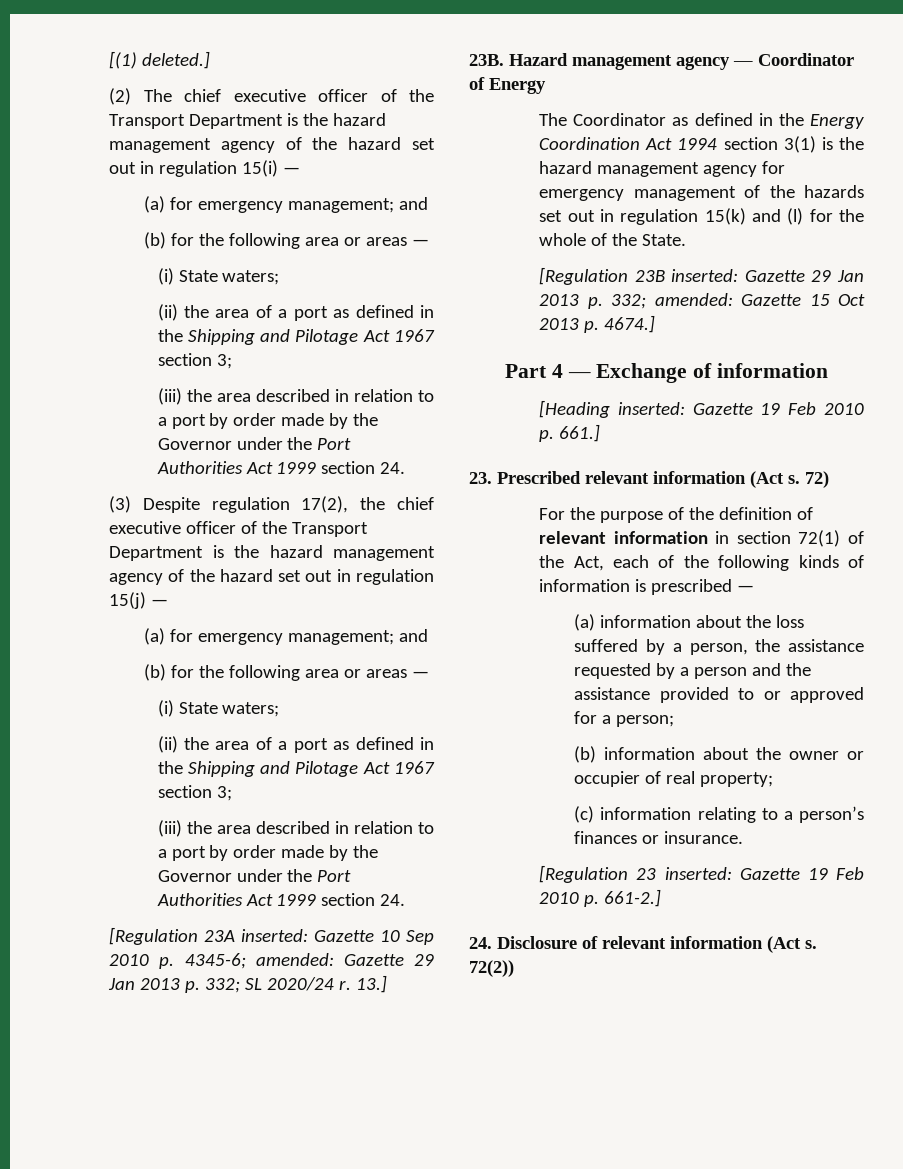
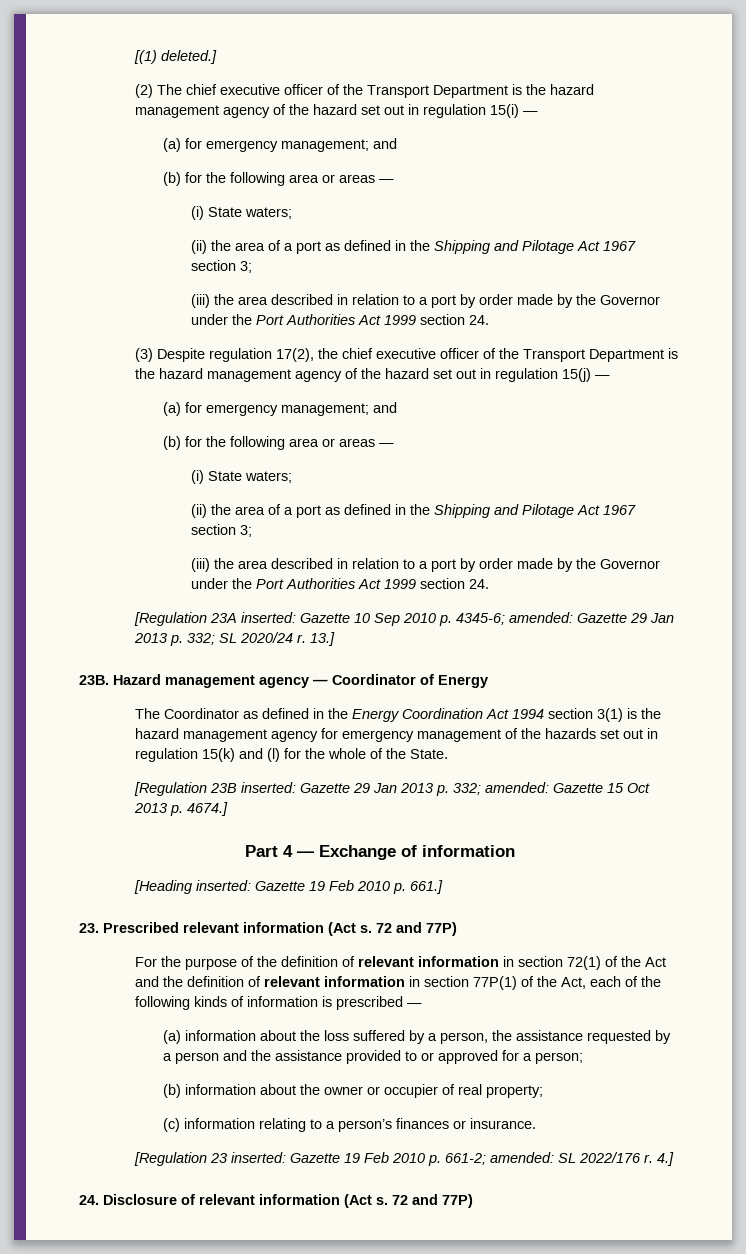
[805,471,829,488] 72) -> [376,922,457,936] 72 and 77P)
(565, 561) none -> [644,957,666,967] [134,976,557,990] Act and the definition of relevant information in section 77P(1) of the
[604,889,662,907] 661-2.] -> [444,1152,674,1166] 661-2; amended: SL 2022/176 r. 4.]
[469,960,514,977] 72(2)) -> [392,1194,473,1208] 72 and 77P)

